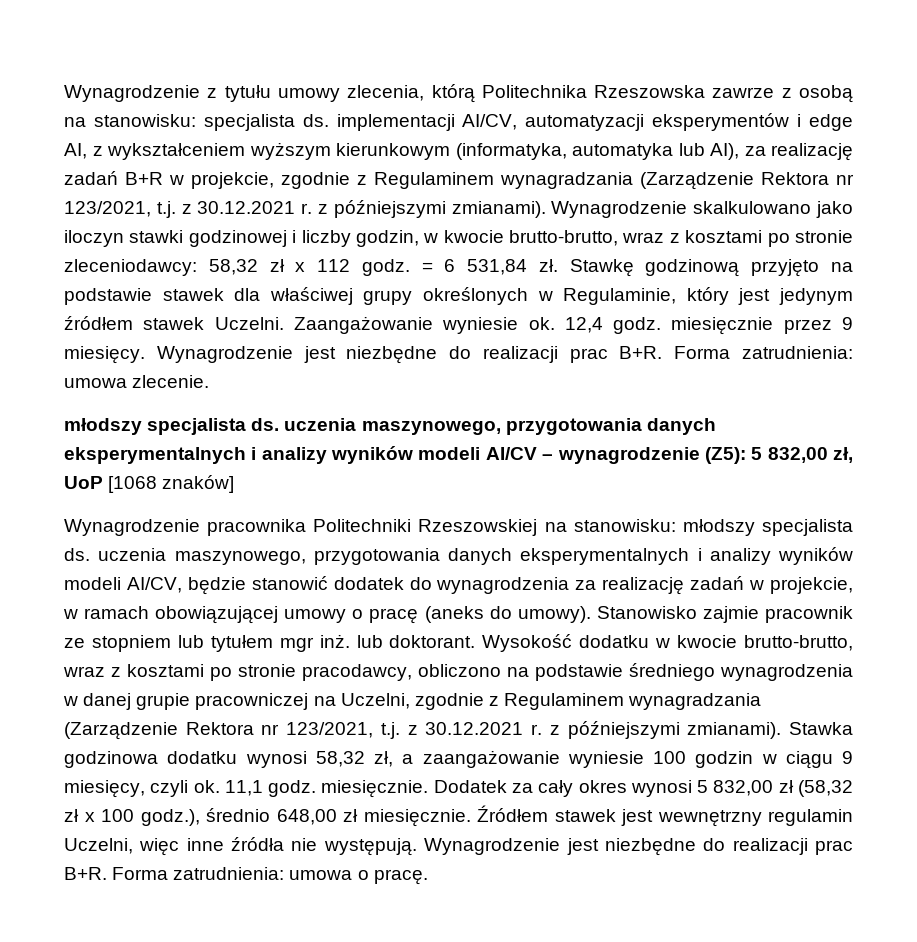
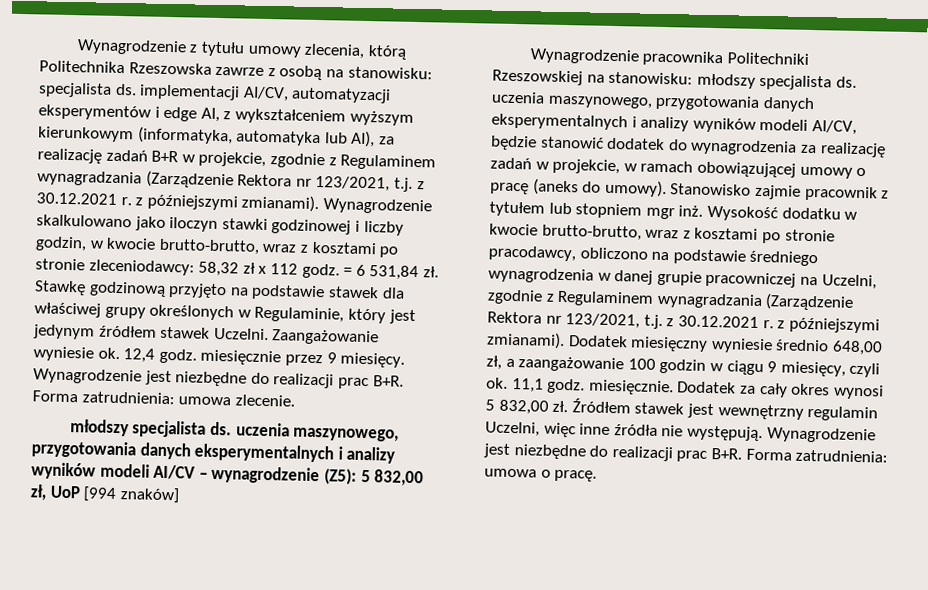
[108,476,158,493] [1068 -> [83,486,118,503] [994
[64,634,476,652] ze stopniem lub tytułem mgr inż. lub doktorant. -> [881,190,890,199] [489,201,704,220] z tytułem lub stopniem mgr inż.
[789,722,854,735] [64,751,365,768] Stawka godzinowa dodatku wynosi 58,32 -> [567,335,883,356] Dodatek miesięczny wyniesie średnio 648,00
[567,751,644,768] wyniesie -> (625, 364) none
[778,780,854,797] [64,808,471,827] zł (58,32 zł x 100 godz.), średnio 648,00 zł miesięcznie. -> [552,400,569,413] zł.

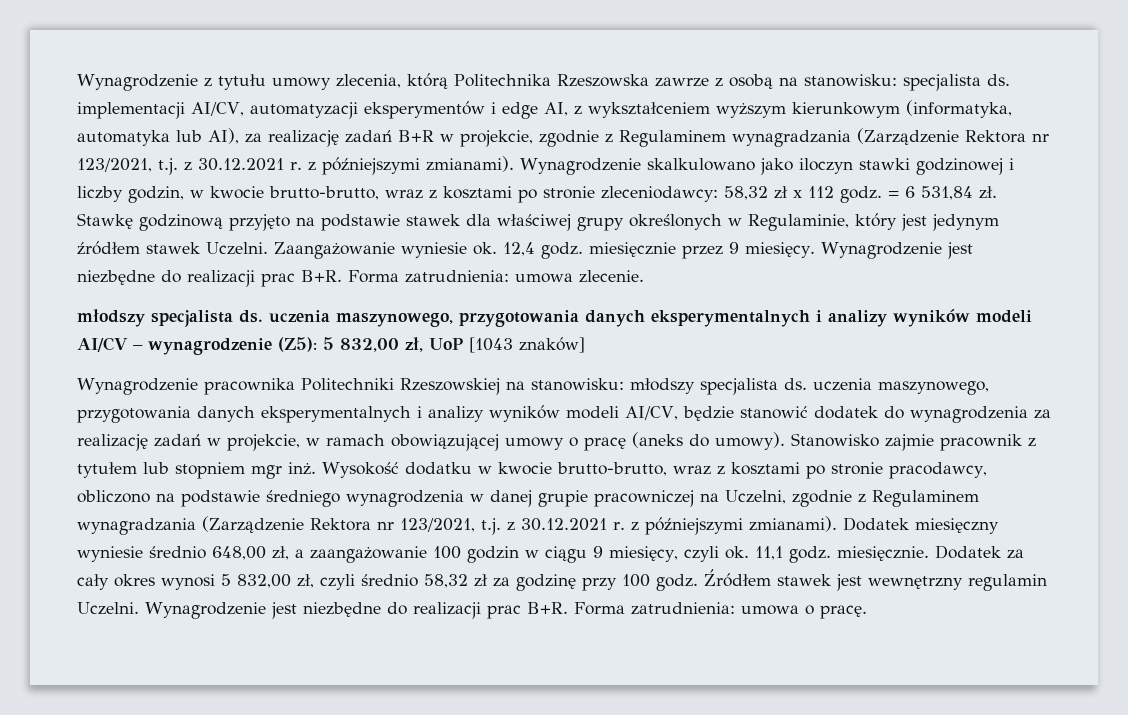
[83,486,118,503] [994 -> [469,337,513,353] [1043
[552,400,569,413] zł. -> [297,574,698,591] zł, czyli średnio 58,32 zł za godzinę przy 100 godz.
[485,421,763,442] Uczelni, więc inne źródła nie występują. -> [77,602,139,615] Uczelni.

